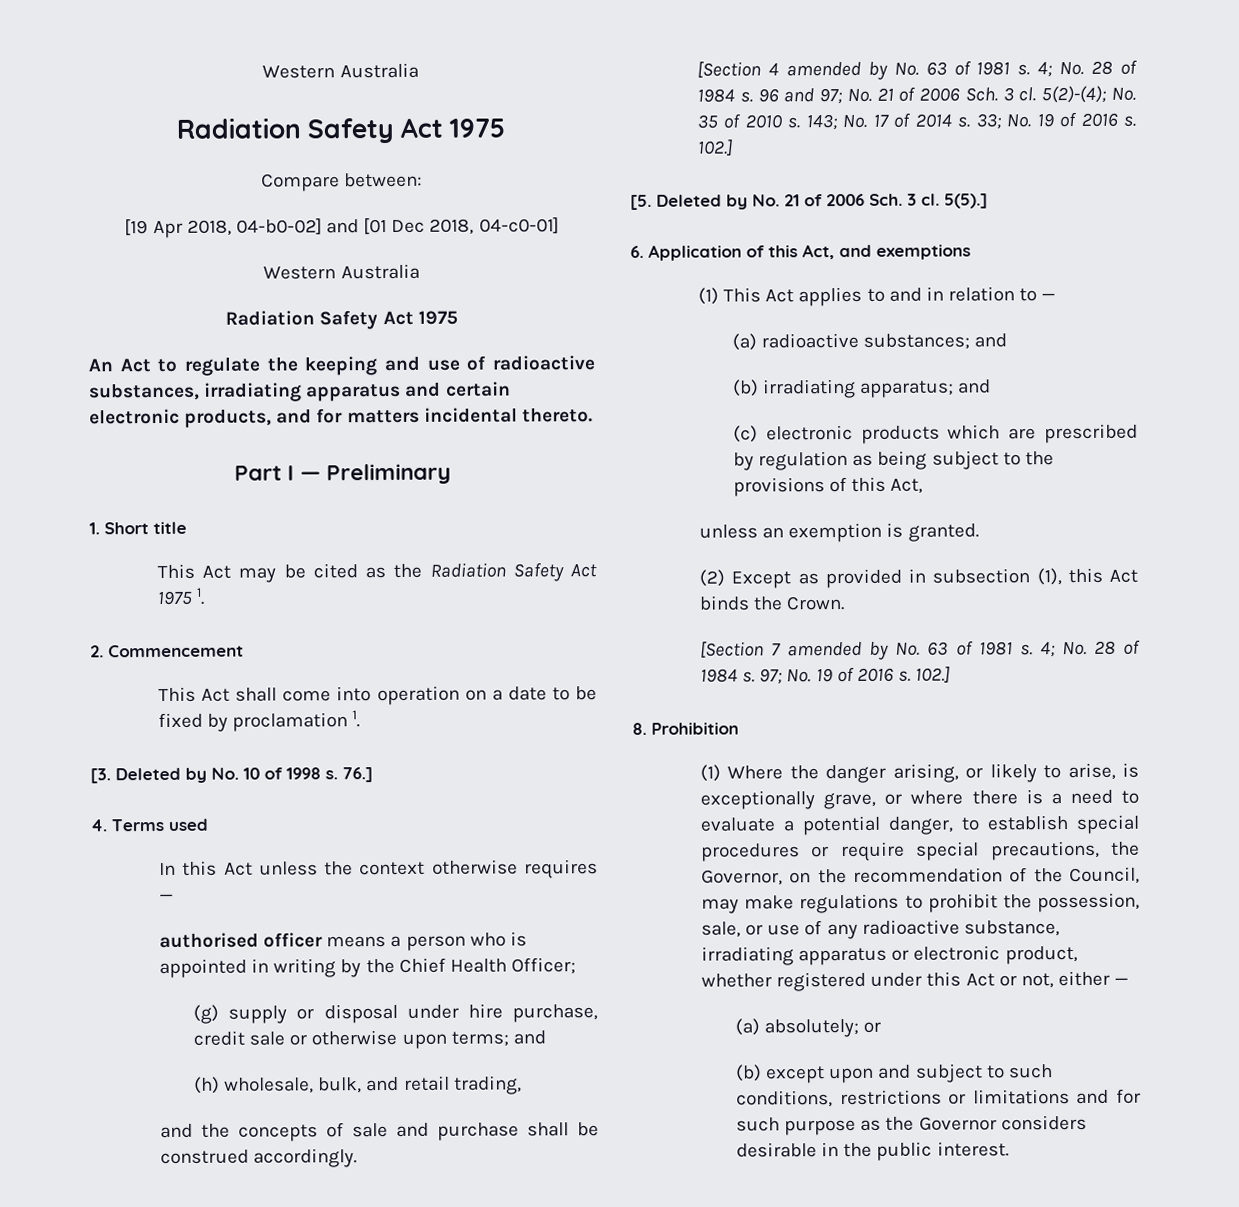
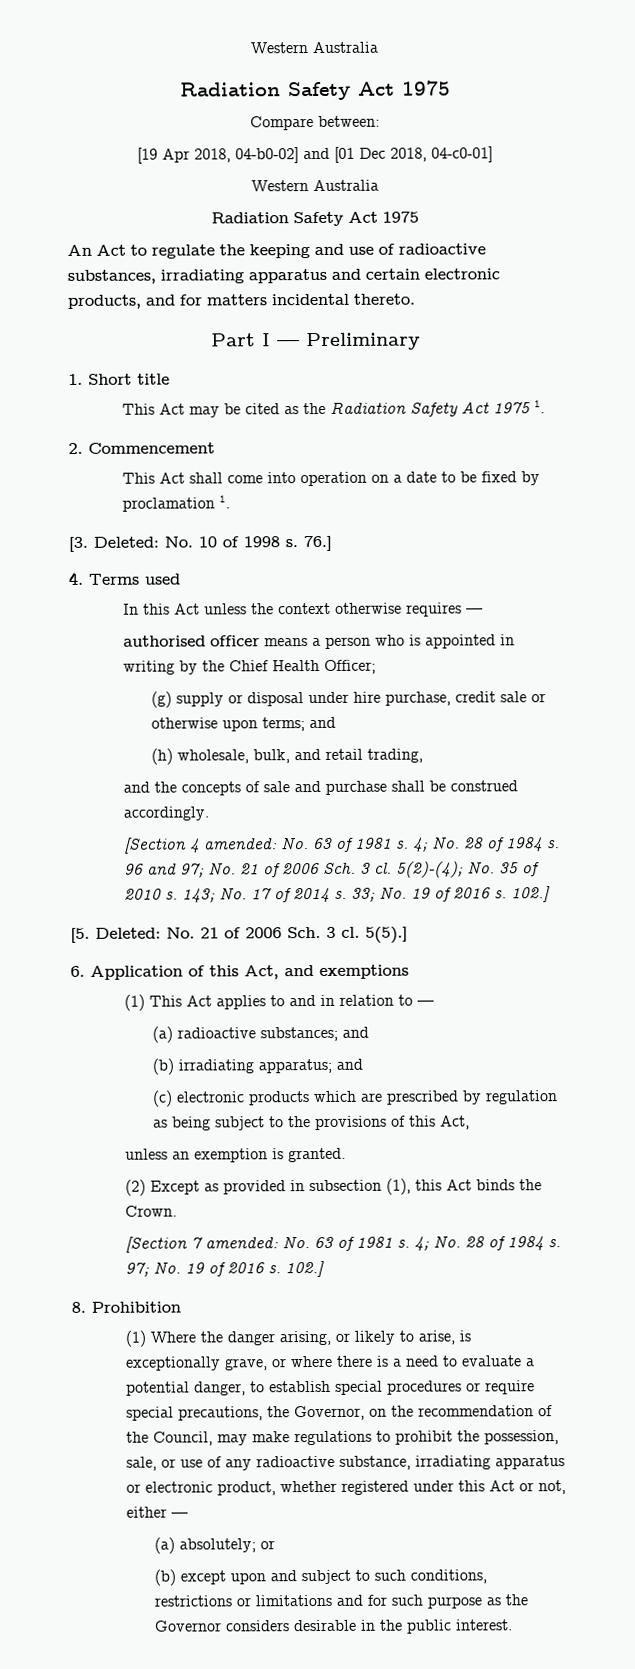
[115,767,207,783] Deleted by -> [93,536,159,548] Deleted:
[785,61,888,80] amended by -> [204,838,279,850] amended:
[656,194,748,210] Deleted by -> [95,927,161,939] Deleted:
[787,641,890,660] amended by -> [205,1237,280,1249] amended:

